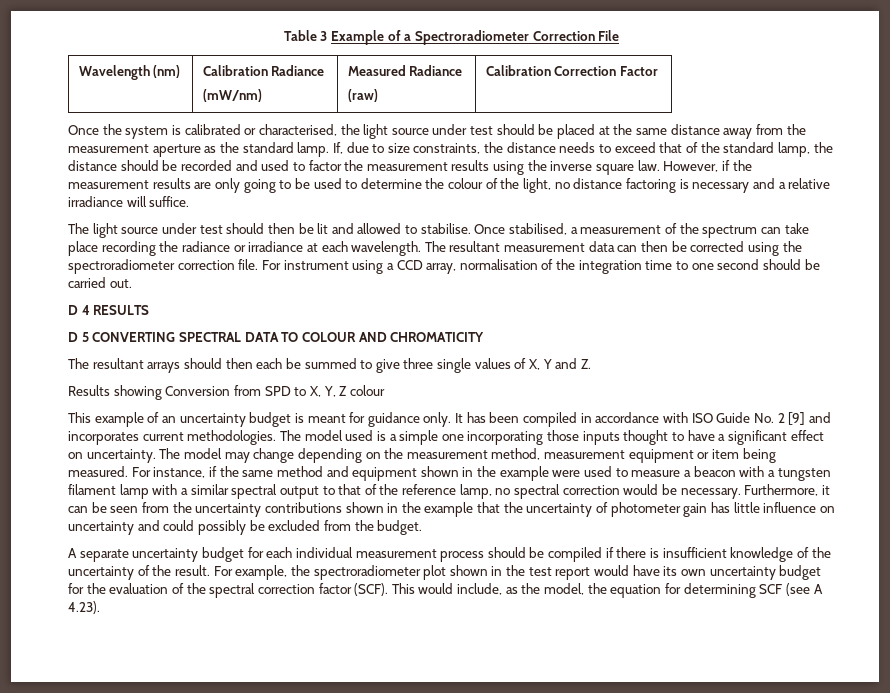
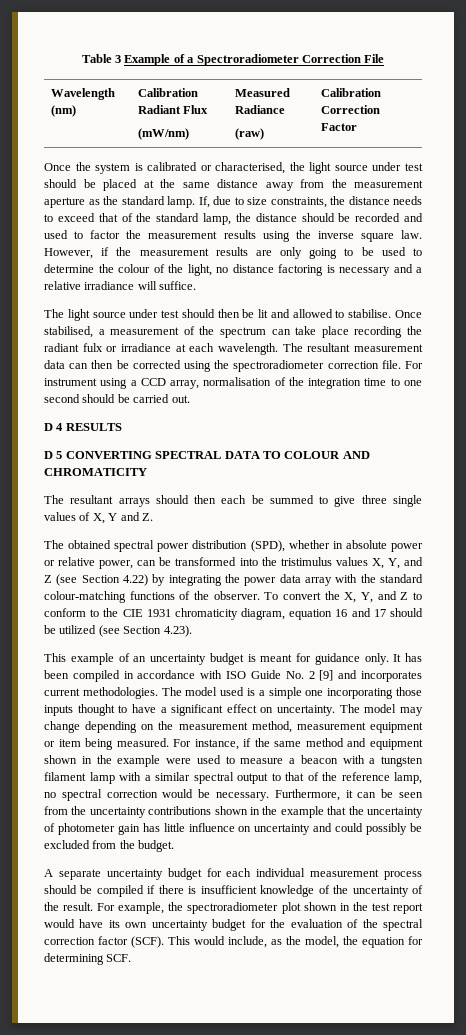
[271,65,325,76] Radiance -> [137,105,208,114] Radiant Flux
[181,241,230,252] radiance -> [44,343,103,352] radiant fulx
[68,385,385,400] Results showing Conversion from SPD to X, Y, Z colour -> [44,540,423,552] [44,557,423,569] [44,574,423,586] [44,591,423,603] [44,608,423,620] [44,625,192,637] The obtained spectral power distribution (SPD), whether in absolute power or relative power, can be transformed into the tristimulus values X, Y, and Z (see Section 4.22) by integrating the power data array with the standard colour-matching functions of the observer. To convert the X, Y, and Z to conform to the CIE 1931 chromaticity diagram, equation 16 and 17 should be utilized (see Section 4.23).
[759,583,823,596] [68,601,100,614] SCF (see A 4.23). -> [106,954,132,962] SCF.

